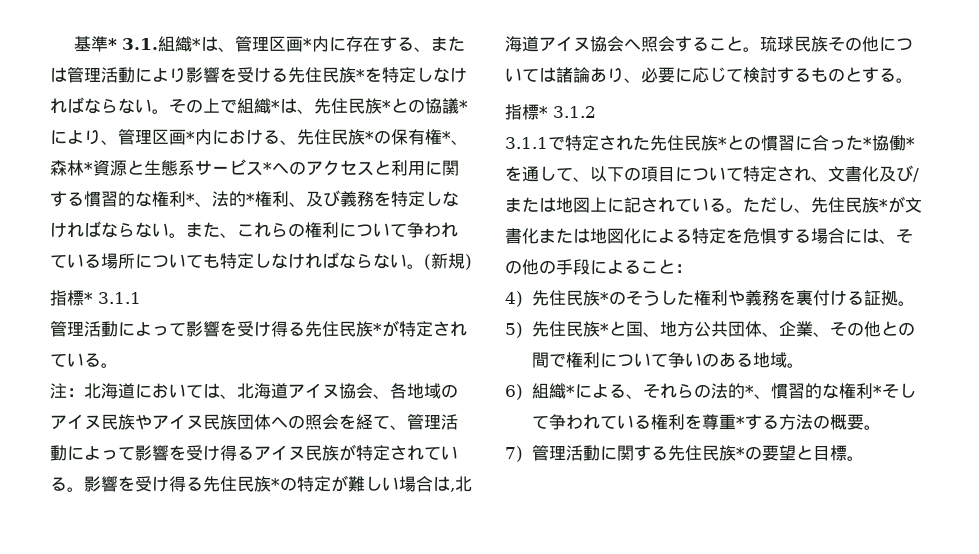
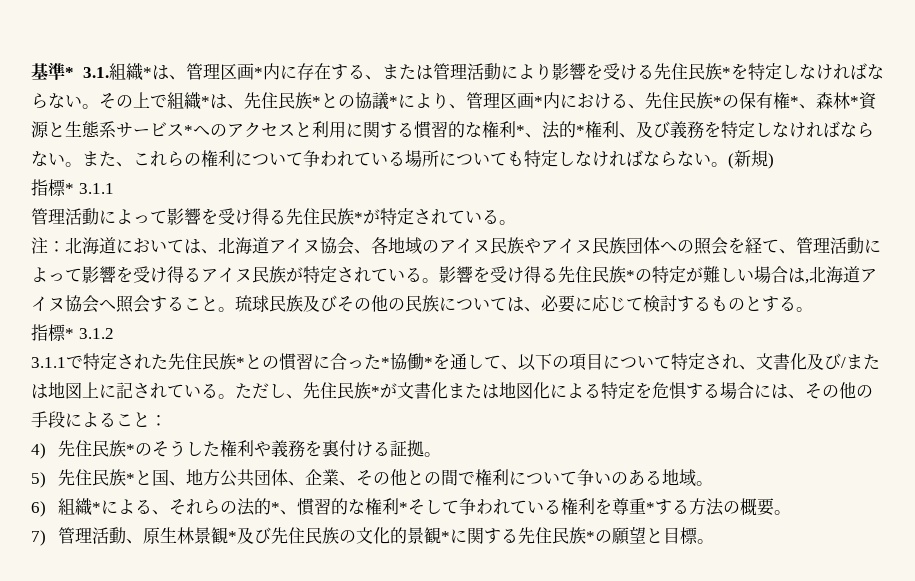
[828,36,879,52] その他 -> [303,295,439,312] 及びその他の民族
[556,67,624,83] 諸論あり -> (524, 304) none
(600, 453) none -> [126,527,451,544] 、原生林景観*及び先住民族の文化的景観*
[761,445,779,461] 要 -> [612,527,631,545] 願

